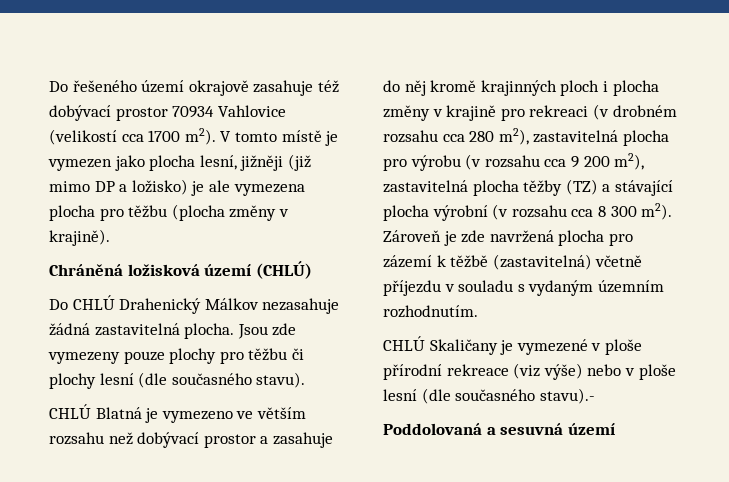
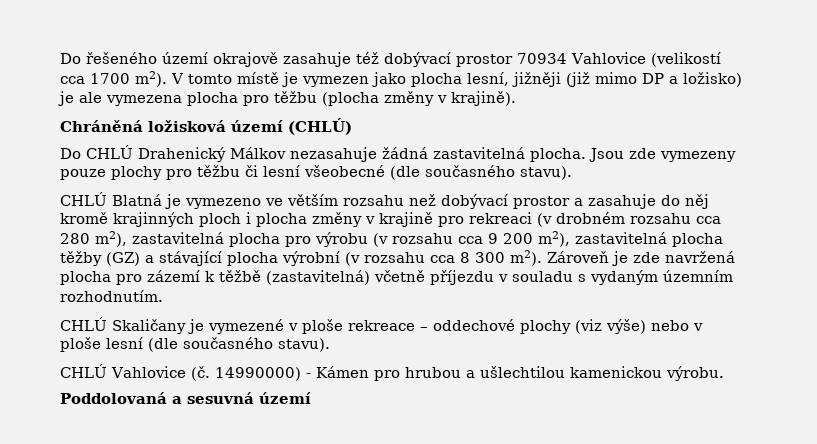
[49,373,134,389] plochy lesní -> [263,165,385,177] lesní všeobecné
[565,179,598,195] (TZ) -> [106,252,140,266] (GZ)
[383,364,509,380] přírodní rekreace -> [348,319,571,334] rekreace – oddechové plochy
[539,388,595,404] stavu).- -> [278,338,330,352] [60,364,724,381] stavu). // CHLÚ Vahlovice (č. 14990000) - Kámen pro hrubou a ušlechtilou kamenickou výrobu.

